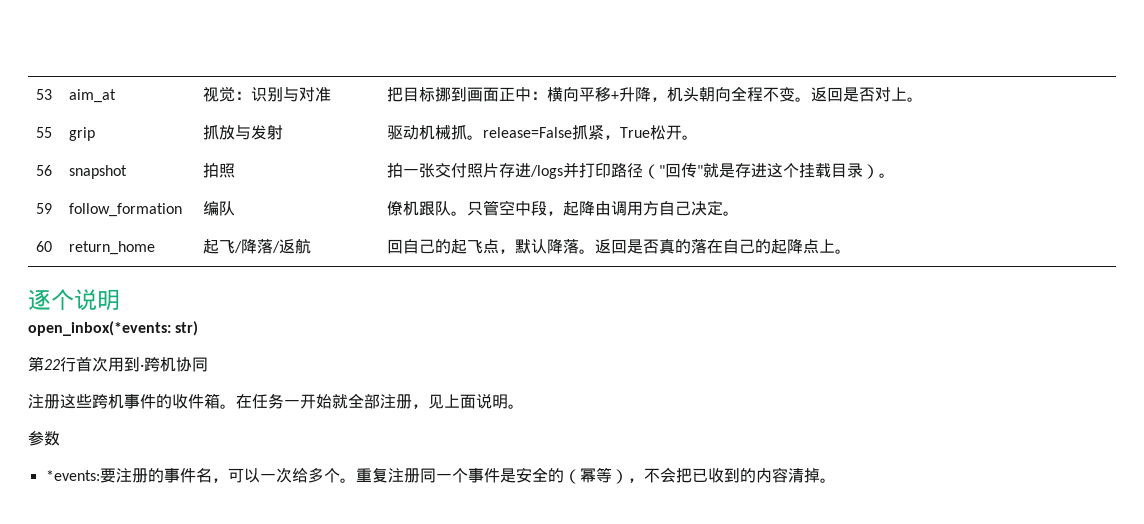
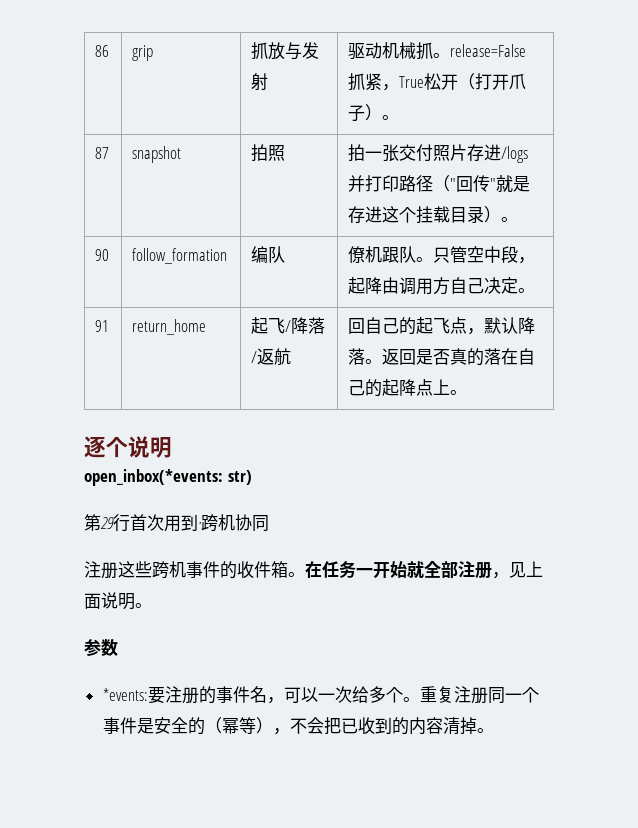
[36,89,53,100] [69,89,117,103] [203,86,332,102] [387,86,924,102] [36,127,53,138] 53 | aim_at | 视觉：识别与对准 | 把目标挪到画面正中：横向平移+升降，机头朝向全程不变。返回是否对上。 // 55 -> [95,45,110,57] 86
[682,135,699,140] [36,165,53,176] 。 // 56 -> [458,73,527,90] [348,104,400,122] [95,147,110,159] （打开爪子）。 // 87
[36,203,53,214] 59 -> [95,249,110,261] 90
[36,241,53,252] 60 -> [95,320,110,332] 91
[44,359,60,370] 22 -> [100,517,114,529] 29

